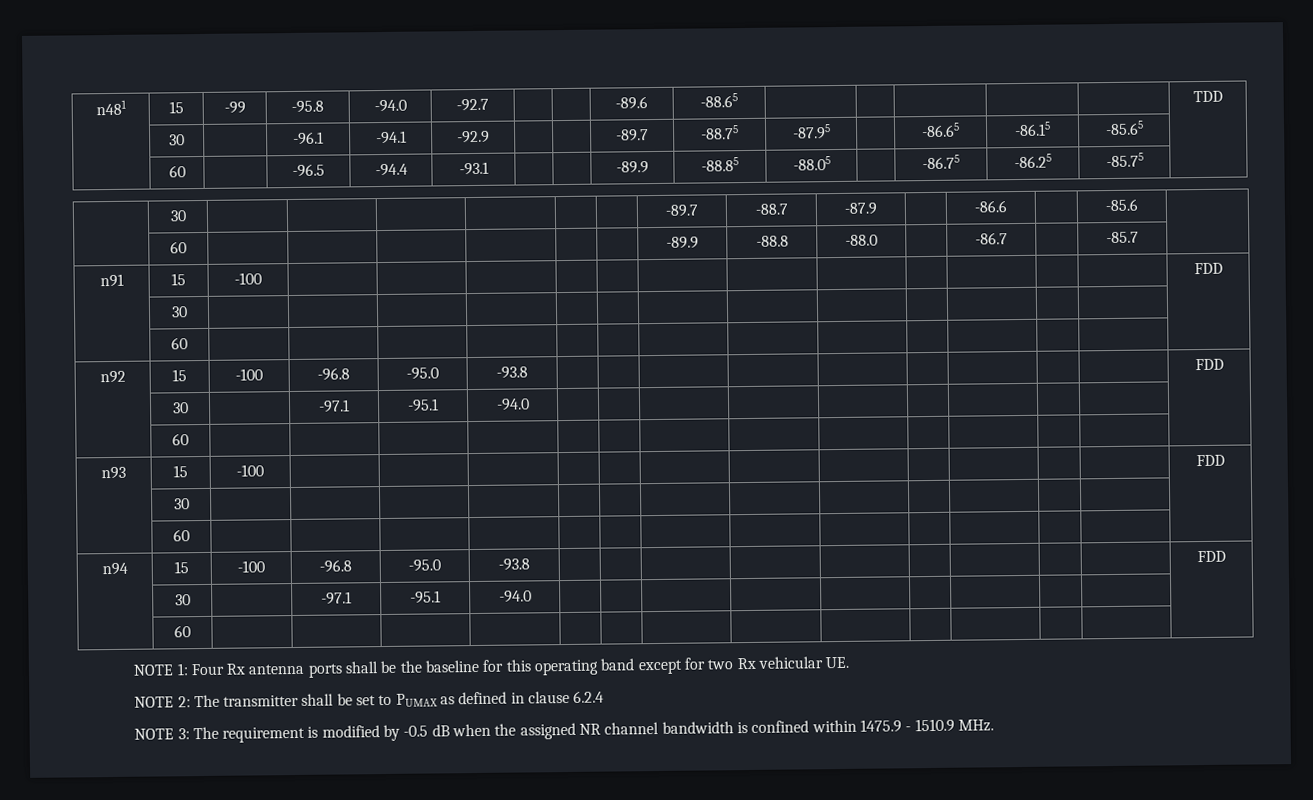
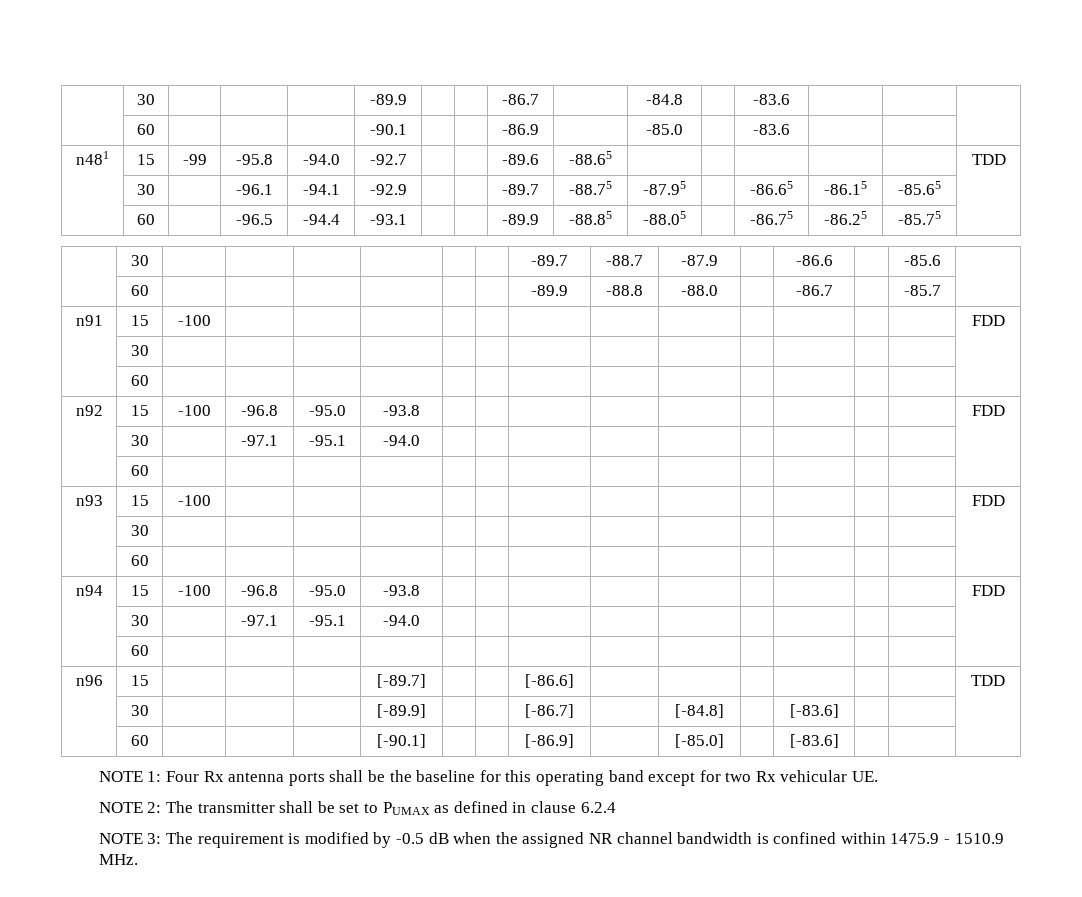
(95, 107) none -> [137,94,155,105] [369,94,407,105] [502,94,539,105] [646,94,683,105] [753,94,790,105] [137,124,155,135] [369,124,407,135] [502,124,539,135] [646,124,683,135] [753,124,790,135] | 30 | | | | -89.9 | | | -86.7 | | -84.8 | | -83.6 | | | // | 60 | | | | -90.1 | | | -86.9 | | -85.0 | | -83.6 | | | //
(191, 631) none -> [75,675,103,686] [130,675,149,686] [377,674,426,688] [525,674,574,688] [971,675,1005,686] [130,705,149,716] [377,704,426,718] [525,704,574,718] [675,704,724,718] [789,704,839,718] [130,735,149,746] [377,734,426,748] [525,734,574,748] [675,734,724,748] [789,734,839,748] // n96 | 15 | | | | [-89.7] | | | [-86.6] | | | | | | | TDD // | 30 | | | | [-89.9] | | | [-86.7] | | [-84.8] | | [-83.6] | | | // | 60 | | | | [-90.1] | | | [-86.9] | | [-85.0] | | [-83.6] | | |

